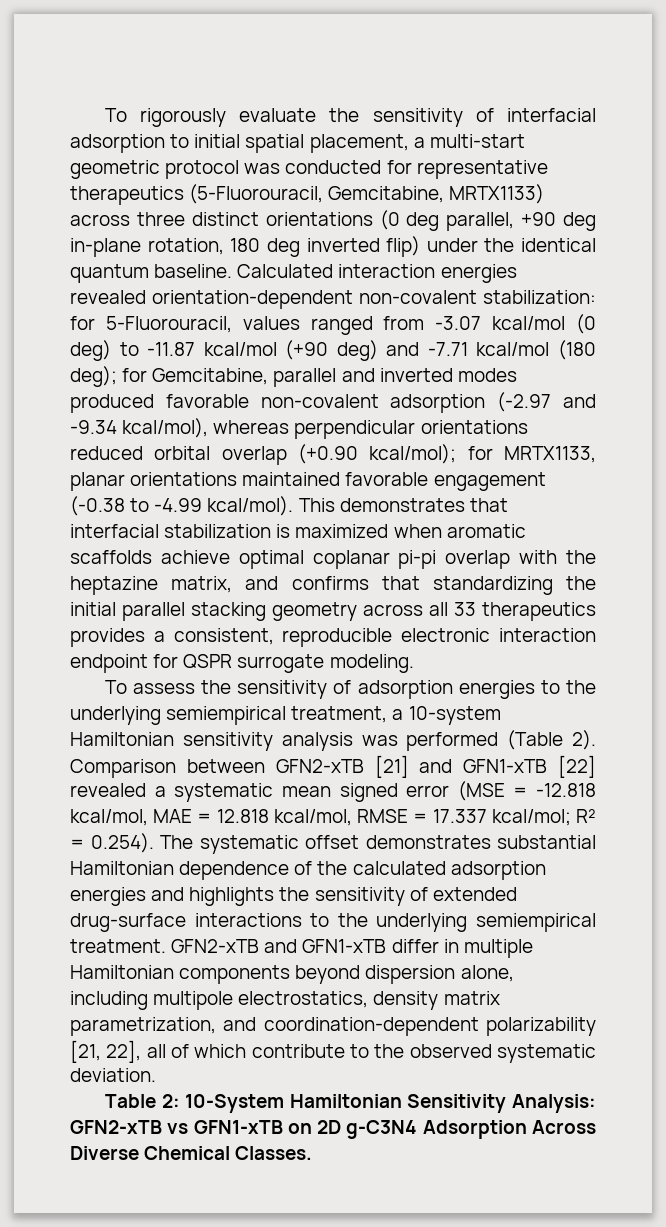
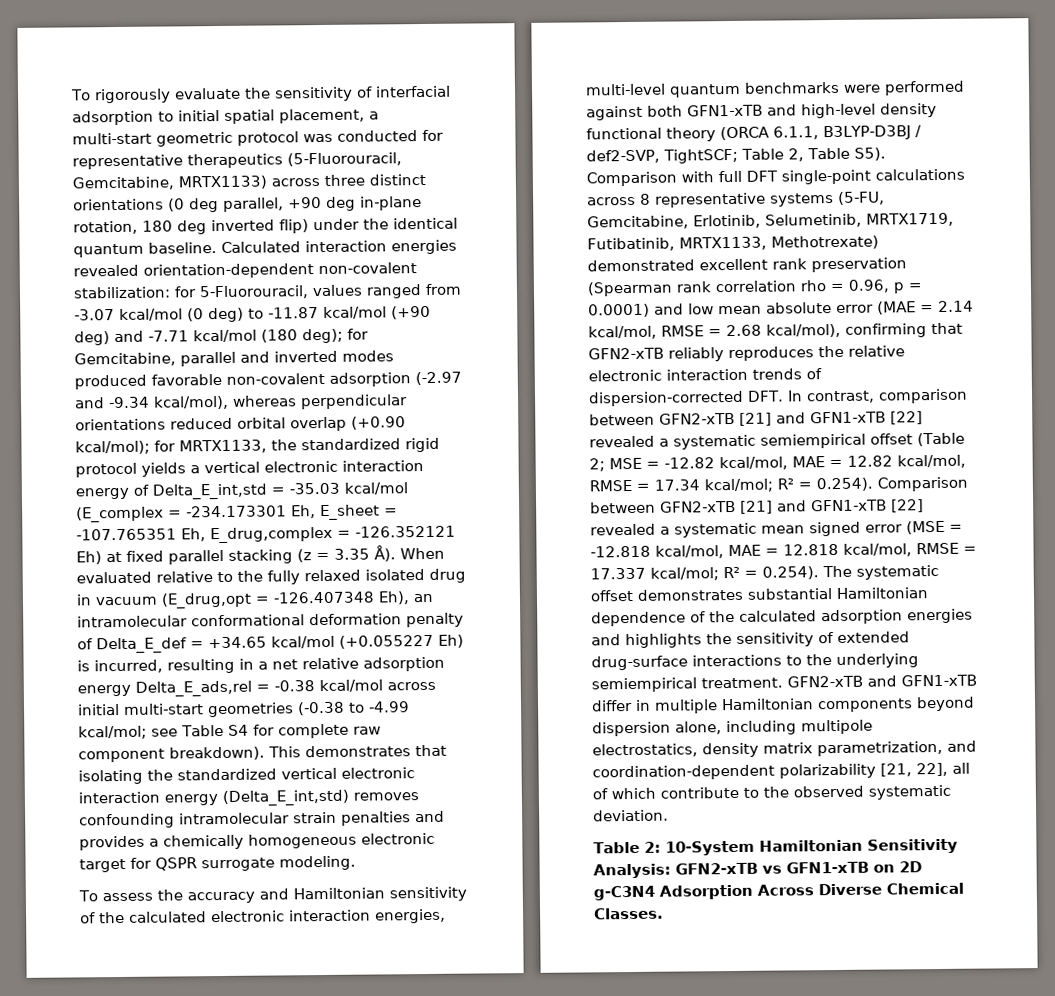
[70,472,546,491] [70,496,508,516] [70,524,526,538] [70,550,597,569] [70,576,597,595] [70,602,596,621] [70,628,596,647] [70,654,148,673] planar orientations maintained favorable engagement (-0.38 to -4.99 kcal/mol). This demonstrates that interfacial stabilization is maximized when aromatic scaffolds achieve optimal coplanar pi-pi overlap with the heptazine matrix, and confirms that standardizing the initial parallel stacking geometry across all 33 therapeutics provides a consistent, reproducible electronic interaction endpoint -> [270,437,440,453] [75,460,424,478] [75,482,408,500] [76,504,398,523] [76,525,456,544] [76,545,445,565] [76,568,466,585] [76,591,434,609] [77,612,464,628] [77,634,464,654] [77,656,445,674] [77,679,436,697] [77,701,410,718] [78,723,381,740] [78,744,447,763] [78,767,415,785] [78,789,419,806] [79,810,445,829] [79,832,435,851] [79,858,126,873] the standardized rigid protocol yields a vertical electronic interaction energy of Delta_E_int,std = -35.03 kcal/mol (E_complex = -234.173301 Eh, E_sheet = -107.765351 Eh, E_drug,complex = -126.352121 Eh) at fixed parallel stacking (z = 3.35 Å). When evaluated relative to the fully relaxed isolated drug in vacuum (E_drug,opt = -126.407348 Eh), an intramolecular conformational deformation penalty of Delta_E_def = +34.65 kcal/mol (+0.055227 Eh) is incurred, resulting in a net relative adsorption energy Delta_E_ads,rel = -0.38 kcal/mol across initial multi-start geometries (-0.38 to -4.99 kcal/mol; see Table S4 for complete raw component breakdown). This demonstrates that isolating the standardized vertical electronic interaction energy (Delta_E_int,std) removes confounding intramolecular strain penalties and provides a chemically homogeneous electronic target
[237,680,597,699] [70,706,501,725] [70,730,596,751] sensitivity of adsorption energies to the underlying semiempirical treatment, a 10-system Hamiltonian sensitivity analysis was performed (Table 2). -> [186,886,467,904] [80,908,446,924] [585,80,965,98] [586,102,937,121] [586,125,922,142] [586,147,886,164] [586,168,965,187] [587,191,885,208] [587,212,954,230] [587,235,879,252] [587,257,907,273] [587,279,922,297] [588,300,974,318] [588,322,963,340] [588,345,905,362] [588,368,822,382] [588,388,968,407] [589,411,923,426] [589,432,965,450] [589,454,966,472] [589,477,873,493] accuracy and Hamiltonian sensitivity of the calculated electronic interaction energies, multi-level quantum benchmarks were performed against both GFN1-xTB and high-level density functional theory (ORCA 6.1.1, B3LYP-D3BJ / def2-SVP, TightSCF; Table 2, Table S5). Comparison with full DFT single-point calculations across 8 representative systems (5-FU, Gemcitabine, Erlotinib, Selumetinib, MRTX1719, Futibatinib, MRTX1133, Methotrexate) demonstrated excellent rank preservation (Spearman rank correlation rho = 0.96, p = 0.0001) and low mean absolute error (MAE = 2.14 kcal/mol, RMSE = 2.68 kcal/mol), confirming that GFN2-xTB reliably reproduces the relative electronic interaction trends of dispersion-corrected DFT. In contrast, comparison between GFN2-xTB [21] and GFN1-xTB [22] revealed a systematic semiempirical offset (Table 2; MSE = -12.82 kcal/mol, MAE = 12.82 kcal/mol, RMSE = 17.34 kcal/mol; R² = 0.254).

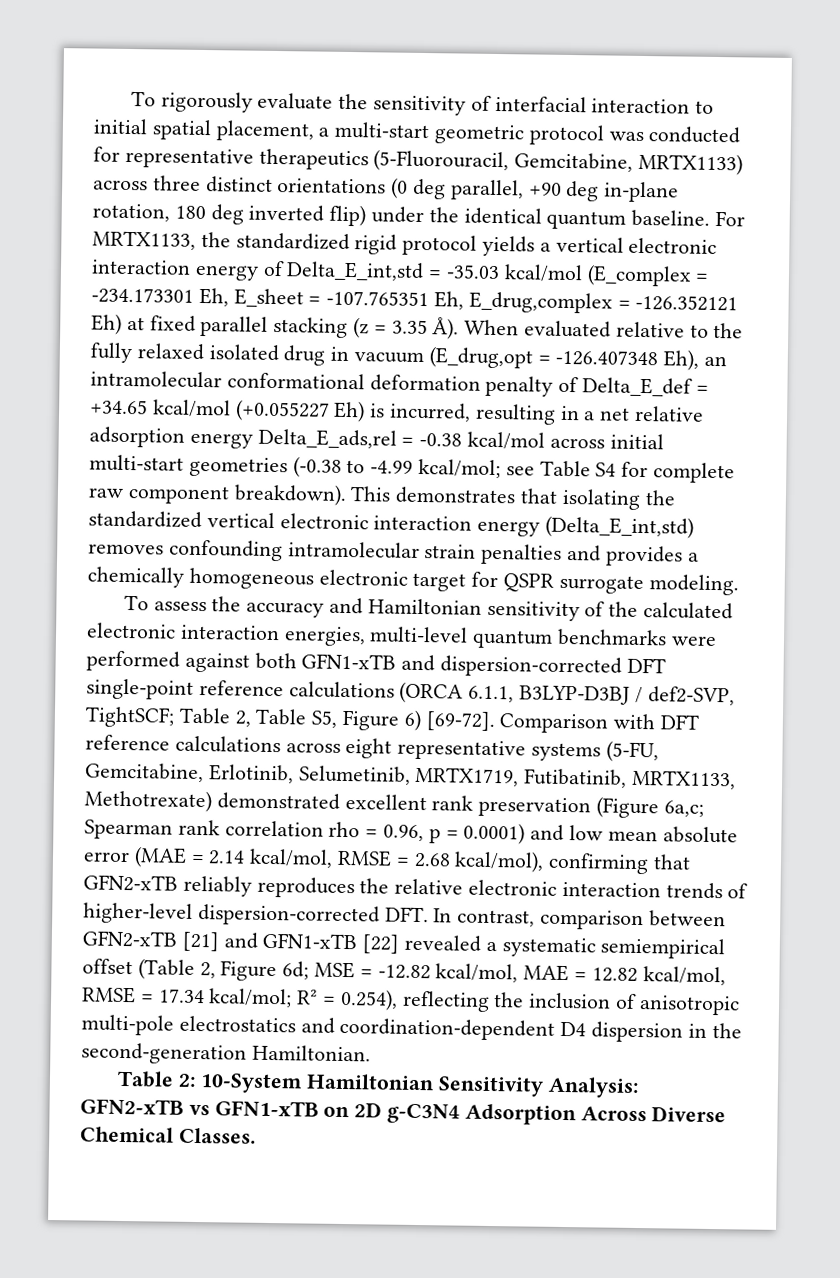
[72,110,154,126] adsorption -> [591,98,691,114] interaction
[221,239,457,255] [73,262,417,279] [73,283,462,300] [74,305,431,323] [74,328,369,346] [74,350,394,367] [74,371,462,390] [74,394,408,410] [75,416,406,432] [75,440,176,455] Calculated interaction energies revealed orientation-dependent non-covalent stabilization: for 5-Fluorouracil, values ranged from -3.07 kcal/mol (0 deg) to -11.87 kcal/mol (+90 deg) and -7.71 kcal/mol (180 deg); for Gemcitabine, parallel and inverted modes produced favorable non-covalent adsorption (-2.97 and -9.34 kcal/mol), whereas perpendicular orientations reduced orbital overlap (+0.90 kcal/mol); for -> [715,210,746,227] For
[801,102,937,119] [586,127,716,142] high-level density functional theory -> [440,655,666,678] [86,678,395,700] dispersion-corrected DFT single-point reference calculations
[853,147,886,161] [586,169,871,187] S5). Comparison with full DFT single-point -> [311,709,700,734] [85,734,170,751] S5, Figure 6) [69-72]. Comparison with DFT reference
[640,193,651,205] 8 -> [345,737,393,759] eight
[587,281,673,297] (Spearman -> [596,796,704,819] [84,819,173,840] (Figure 6a,c; Spearman
(822, 374) none -> [83,902,193,924] higher-level
[589,458,605,472] 2; -> [199,960,310,982] 2, Figure 6d;
[816,476,968,492] [590,499,924,514] [590,520,963,538] [590,542,977,559] [590,564,939,581] [590,587,928,602] [591,608,973,627] [591,631,910,649] [591,653,919,671] [591,674,977,693] [591,696,975,714] [592,719,873,737] [592,740,977,758] [592,762,970,781] [592,784,951,800] [593,809,669,822] 0.254). Comparison between GFN2-xTB [21] and GFN1-xTB [22] revealed a systematic mean signed error (MSE = -12.818 kcal/mol, MAE = 12.818 kcal/mol, RMSE = 17.337 kcal/mol; R² = 0.254). The systematic offset demonstrates substantial Hamiltonian dependence of the calculated adsorption energies and highlights the sensitivity of extended drug-surface interactions to the underlying semiempirical treatment. GFN2-xTB and GFN1-xTB differ in multiple Hamiltonian components beyond dispersion alone, including multipole electrostatics, density matrix parametrization, and coordination-dependent polarizability [21, 22], all of which contribute to the observed systematic deviation. -> [339,988,740,1016] [81,1014,742,1043] [81,1042,371,1065] 0.254), reflecting the inclusion of anisotropic multi-pole electrostatics and coordination-dependent D4 dispersion in the second-generation Hamiltonian.

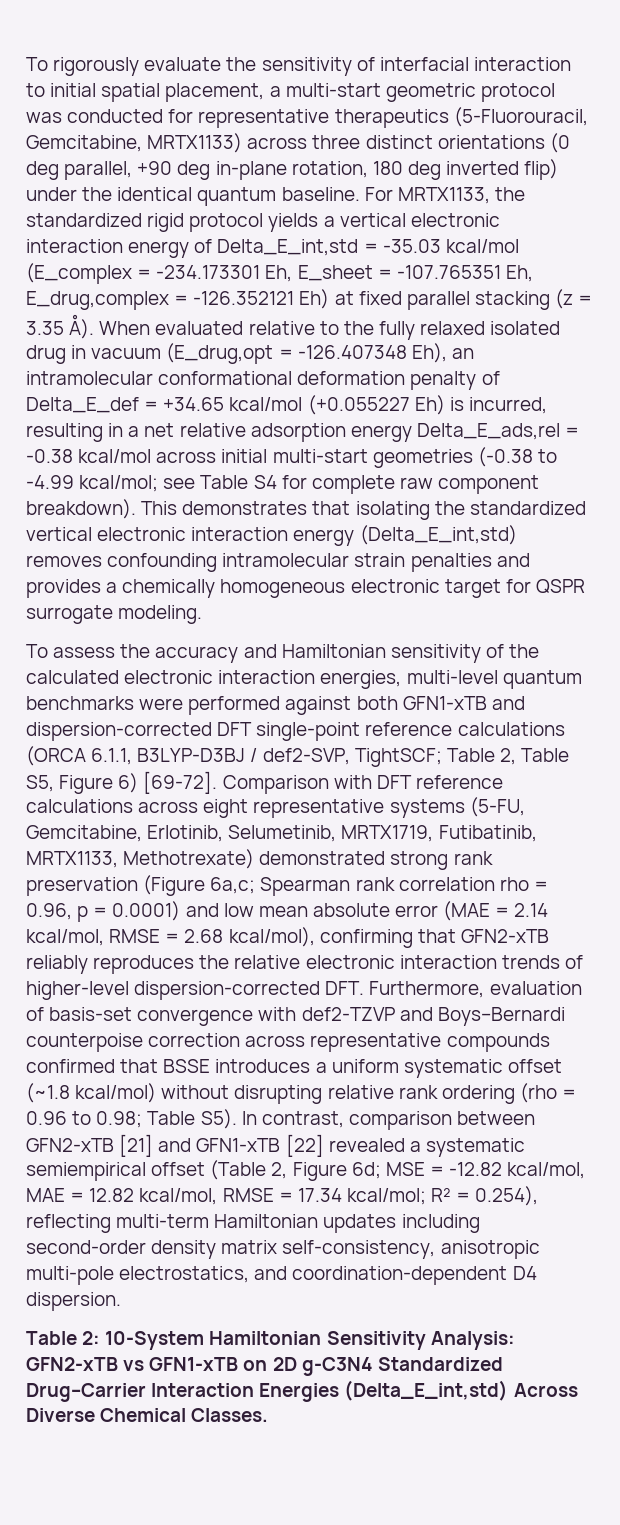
[344,793,427,811] excellent -> [390,851,449,870] strong
(429, 914) none -> [369,981,582,998] [26,1007,565,1026] [26,1033,550,1052] [26,1059,562,1078] [26,1083,577,1104] [26,1109,237,1129] Furthermore, evaluation of basis-set convergence with def2-TZVP and Boys–Bernardi counterpoise correction across representative compounds confirmed that BSSE introduces a uniform systematic offset (~1.8 kcal/mol) without disrupting relative rank ordering (rho = 0.96 to 0.98; Table S5).
[493,992,638,1010] the inclusion of -> [116,1214,480,1233] [26,1240,436,1259] multi-term Hamiltonian updates including second-order density matrix self-consistency,
[178,1015,296,1033] electrostatics -> [119,1266,250,1283] electrostatics,
[591,1021,742,1043] [81,1042,371,1065] dispersion in the second-generation Hamiltonian. -> [26,1292,121,1311] dispersion.
[464,1103,577,1126] Adsorption -> [377,1357,503,1371] [26,1380,509,1402] Standardized Drug–Carrier Interaction Energies (Delta_E_int,std)

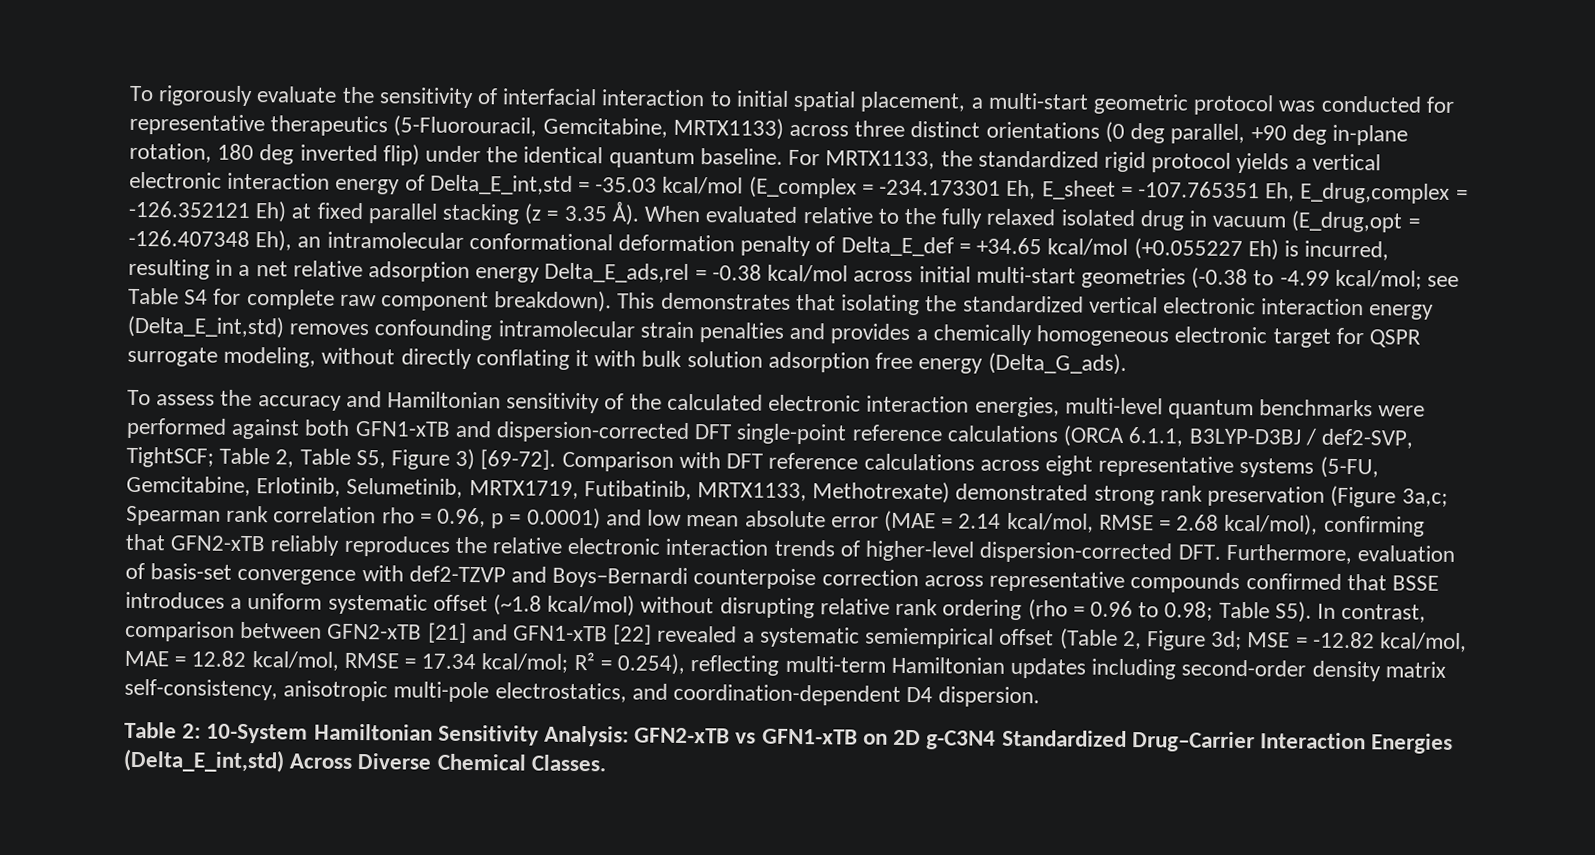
[118,605,203,624] modeling. -> [223,346,1127,375] modeling, without directly conflating it with bulk solution adsorption free energy (Delta_G_ads).
[118,773,139,793] 6) -> [455,448,476,471] 3)
[210,877,256,894] 6a,c; -> [1401,488,1448,507] 3a,c;
[351,1162,381,1179] 6d; -> [1210,630,1243,651] 3d;

